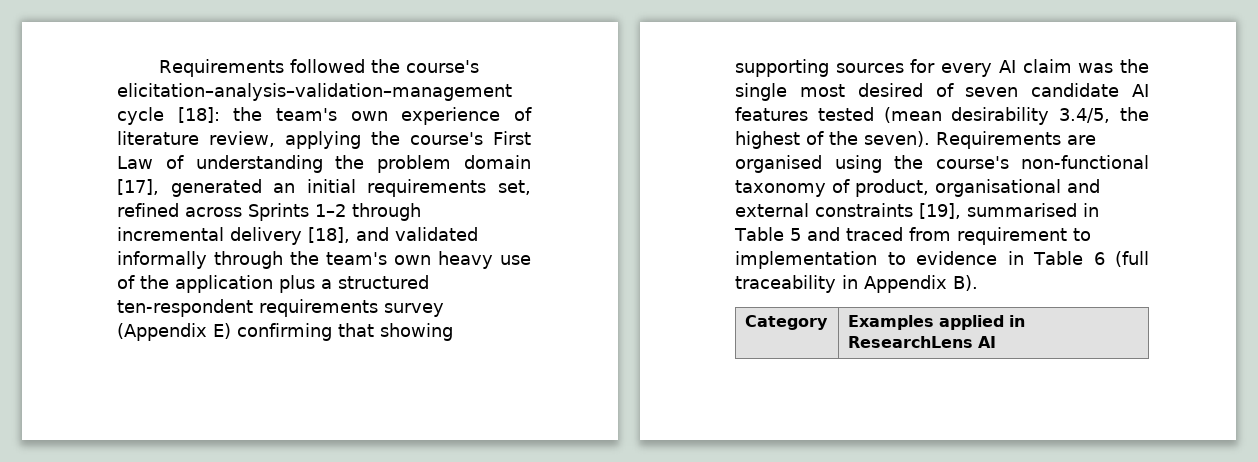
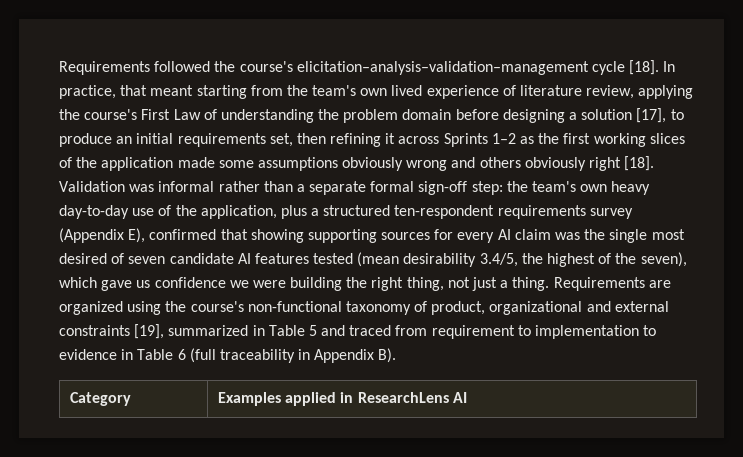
[177,107,388,123] [18]: the team's own -> [629,60,676,75] [59,85,423,99] [18]. In practice, that meant starting from the team's own lived
[117,179,531,197] [117,203,421,221] [117,227,478,245] [117,251,283,269] [17], generated an initial requirements set, refined across Sprints 1–2 through incremental delivery [18], and validated informally through -> [455,108,684,123] [59,133,685,147] [59,156,655,171] [59,181,503,195] before designing a solution [17], to produce an initial requirements set, then refining it across Sprints 1–2 as the first working slices of the application made some assumptions obviously wrong and others obviously right [18]. Validation was informal rather than a separate formal sign-off step:
(493, 260) none -> [59,205,129,219] day-to-day
[175,275,273,293] application -> [200,205,277,219] application,
[213,323,332,341] E) confirming -> [128,228,217,243] E), confirmed
[864,131,930,147] seven). -> [640,252,687,267] [59,277,550,291] seven), which gave us confidence we were building the right thing, not just a thing.
[735,155,822,173] organised -> [59,301,123,315] organized
[935,179,1061,197] organisational -> [489,301,583,315] organizational
[967,203,1077,217] summarised -> [168,325,249,336] summarized

